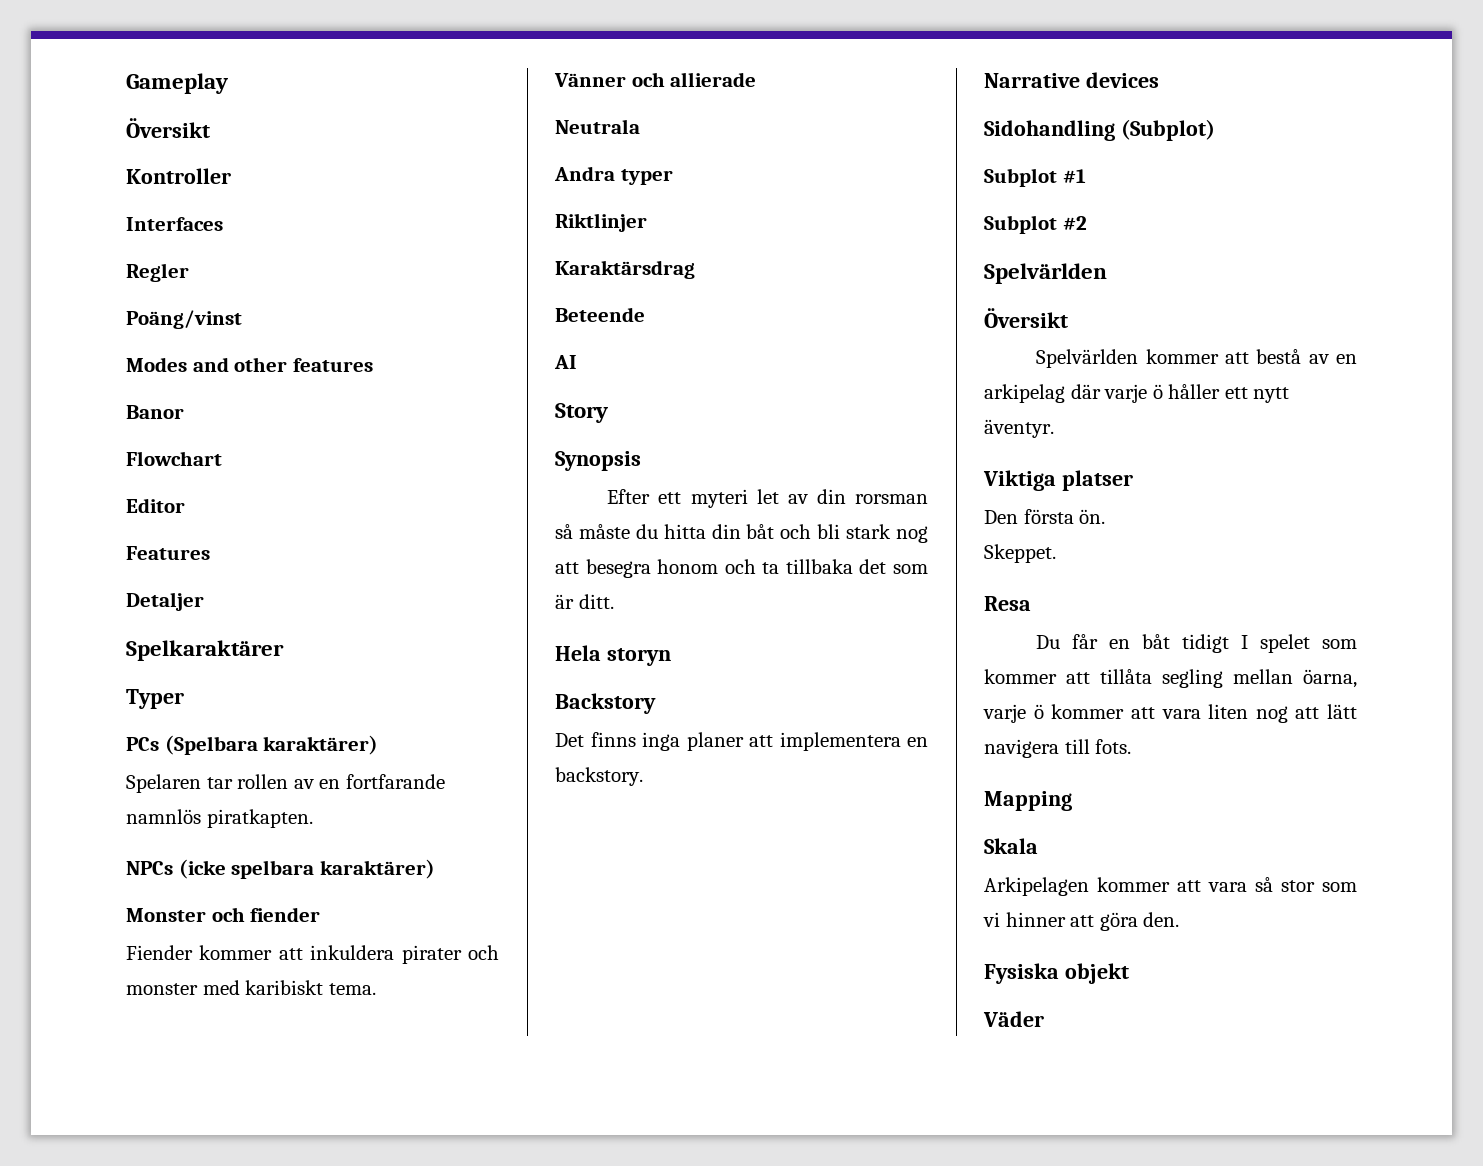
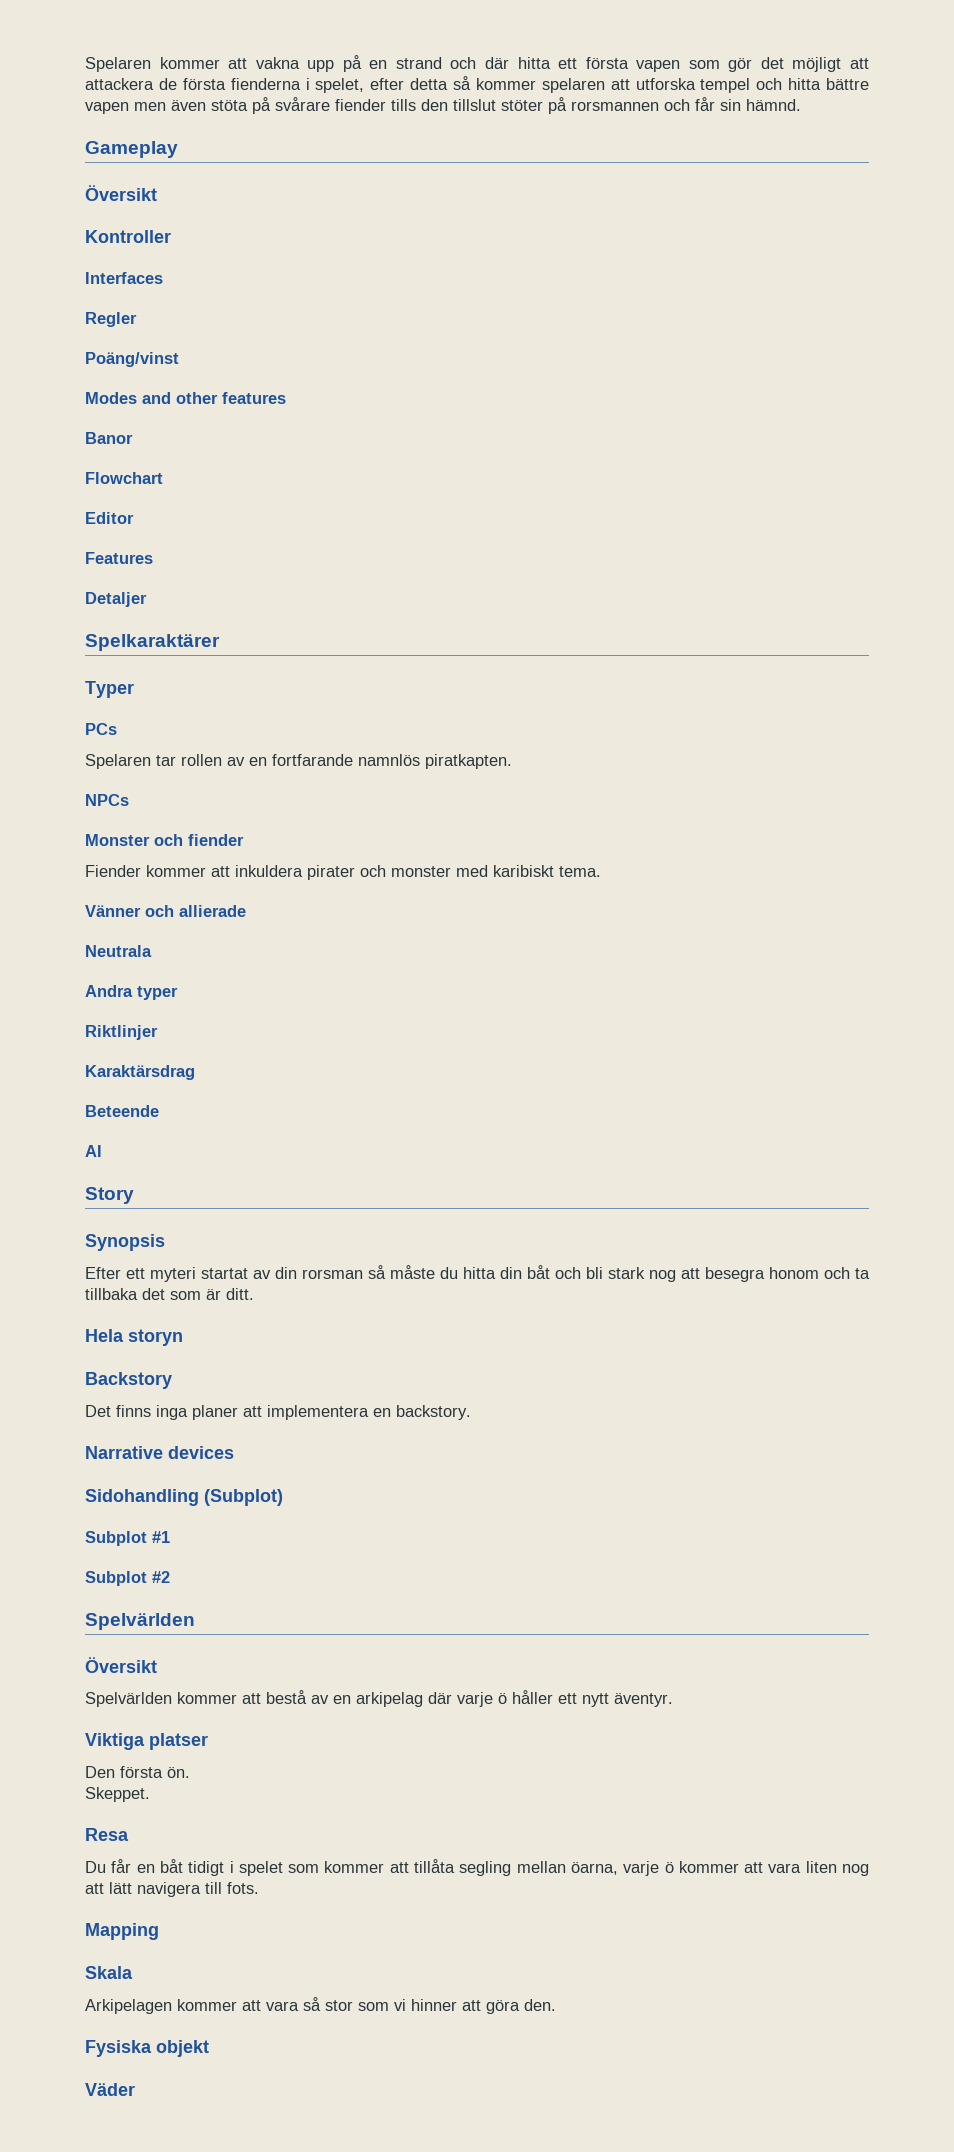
(126, 83) none -> [85,55,869,72] [85,76,869,93] [85,97,801,114] Spelaren kommer att vakna upp på en strand och där hitta ett första vapen som gör det möjligt att attackera de första fienderna i spelet, efter detta så kommer spelaren att utforska tempel och hitta bättre vapen men även stöta på svårare fiender tills den tillslut stöter på rorsmannen och får sin hämnd. //
[164,735,379,755] (Spelbara karaktärer) -> (117, 729) none
[178,859,435,879] (icke spelbara karaktärer) -> (129, 800) none
[756,489,779,504] let -> [201,1268,248,1279] startat
[1241,635,1249,649] I -> [229,1861,234,1873] i

